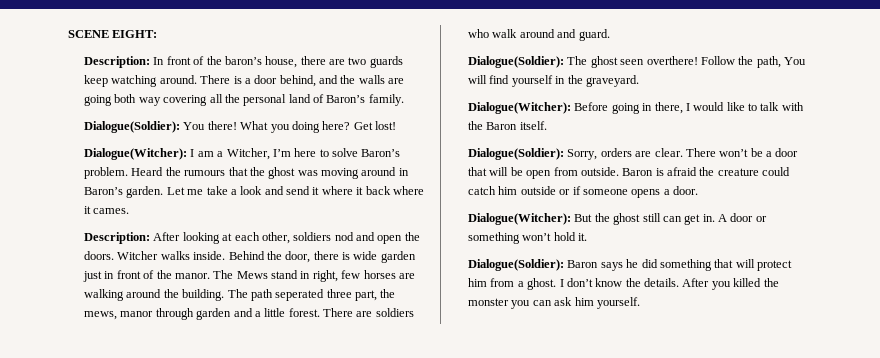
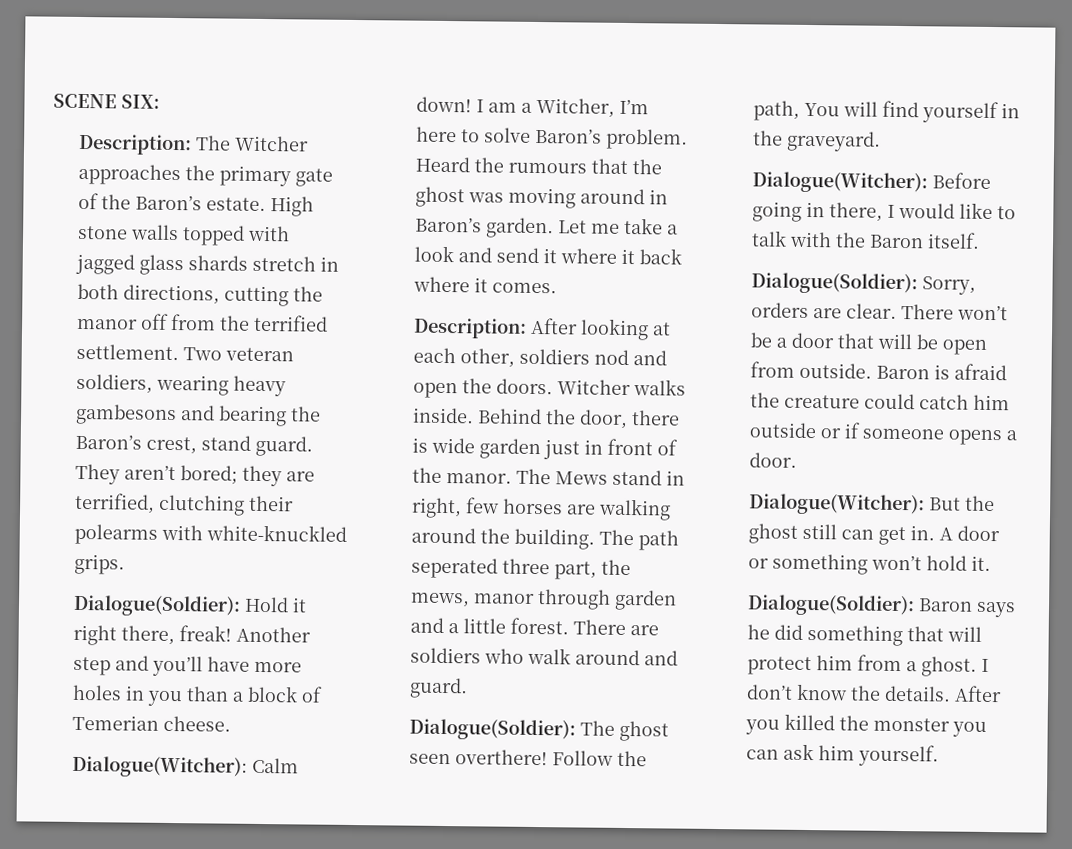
[112,30,158,38] [84,56,403,68] [84,75,405,87] [84,94,404,106] [84,121,397,133] [84,148,188,160] EIGHT: // Description: In front of the baron’s house, there are two guards keep watching around. There is a door behind, and the walls are going both way covering all the personal land of Baron’s family. // Dialogue(Soldier): You there! What you doing here? Get lost! // Dialogue(Witcher): -> [121,94,160,109] [77,133,309,156] [77,163,333,187] [77,192,314,217] [77,224,290,246] [74,253,339,276] [76,283,323,307] [76,313,328,332] [75,343,294,362] [75,373,286,397] [74,403,321,427] [74,434,313,457] [74,463,315,487] [73,492,294,516] [73,523,347,545] [73,553,125,575] [72,594,307,617] [72,624,311,646] [72,655,302,677] [71,684,323,707] [71,714,231,732] [71,755,299,778] [415,96,472,113] SIX: // Description: The Witcher approaches the primary gate of the Baron’s estate. High stone walls topped with jagged glass shards stretch in both directions, cutting the manor off from the terrified settlement. Two veteran soldiers, wearing heavy gambesons and bearing the Baron’s crest, stand guard. They aren’t bored; they are terrified, clutching their polearms with white-knuckled grips. // Dialogue(Soldier): Hold it right there, freak! Another step and you’ll have more holes in you than a block of Temerian cheese. // Dialogue(Witcher): Calm down!
[93,208,130,214] cames. -> [491,282,557,294] comes.

